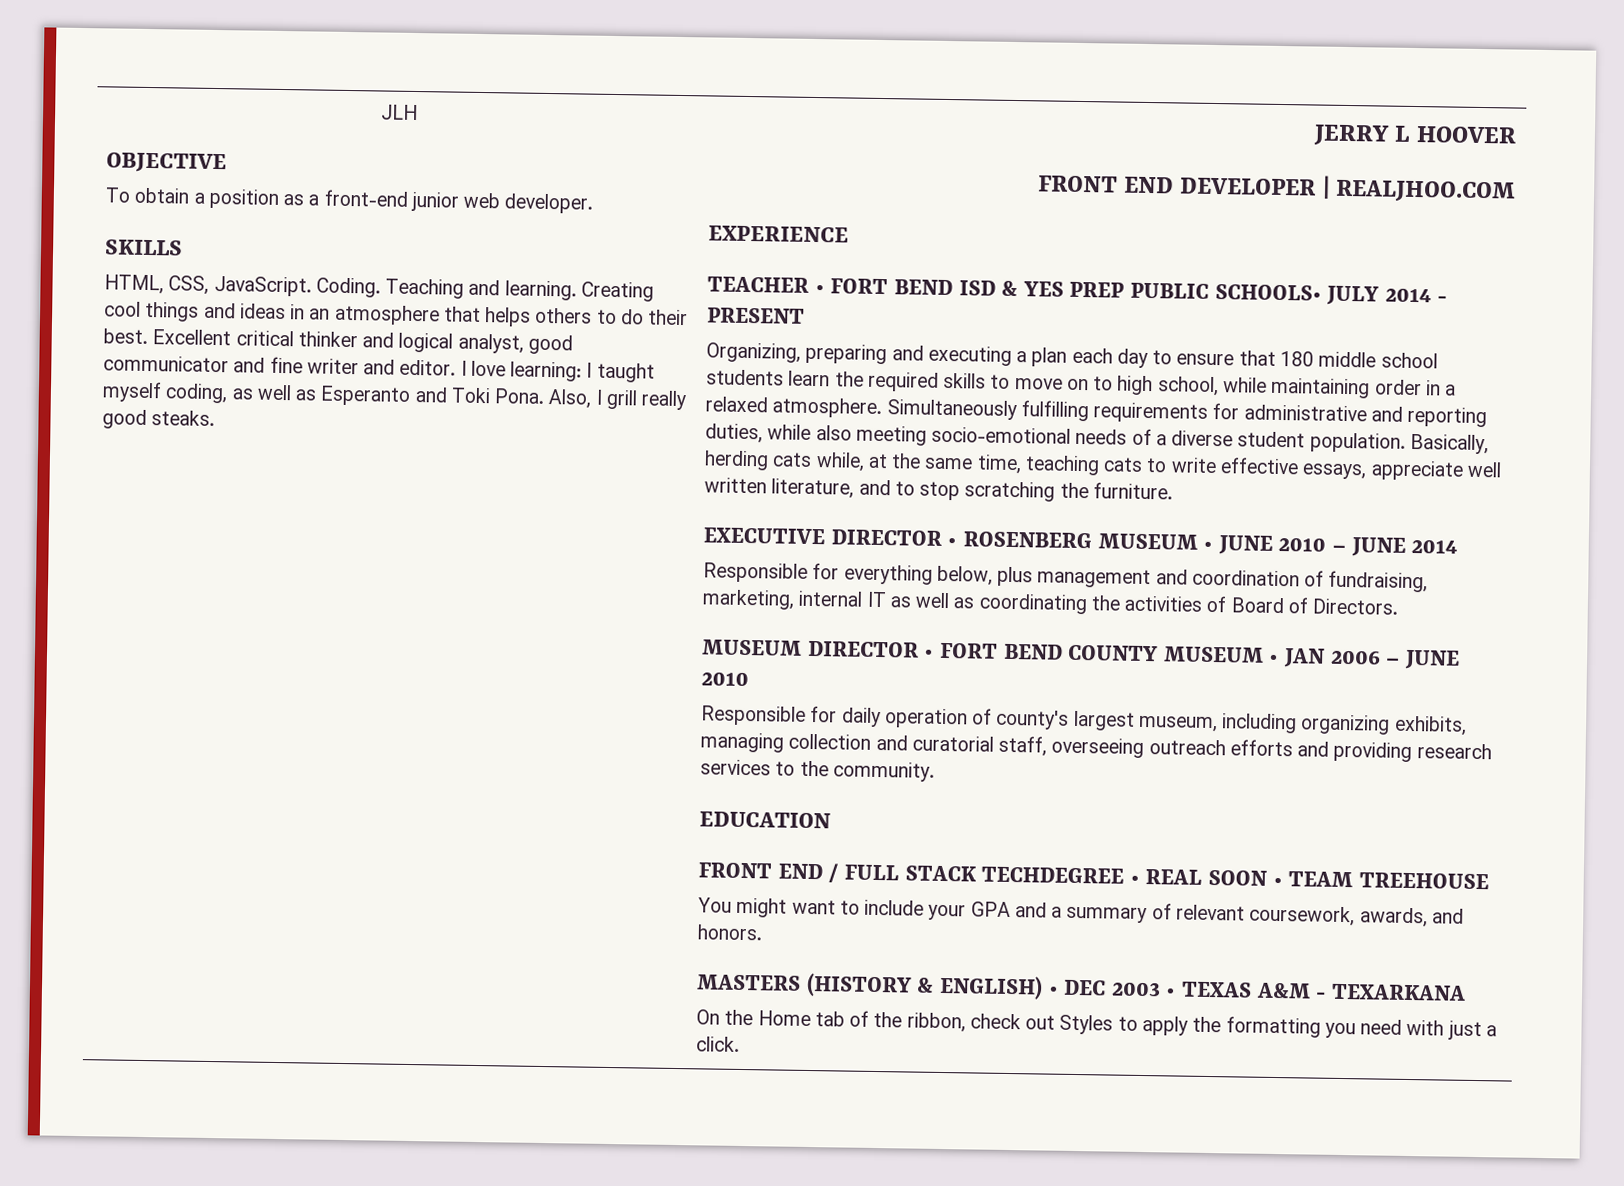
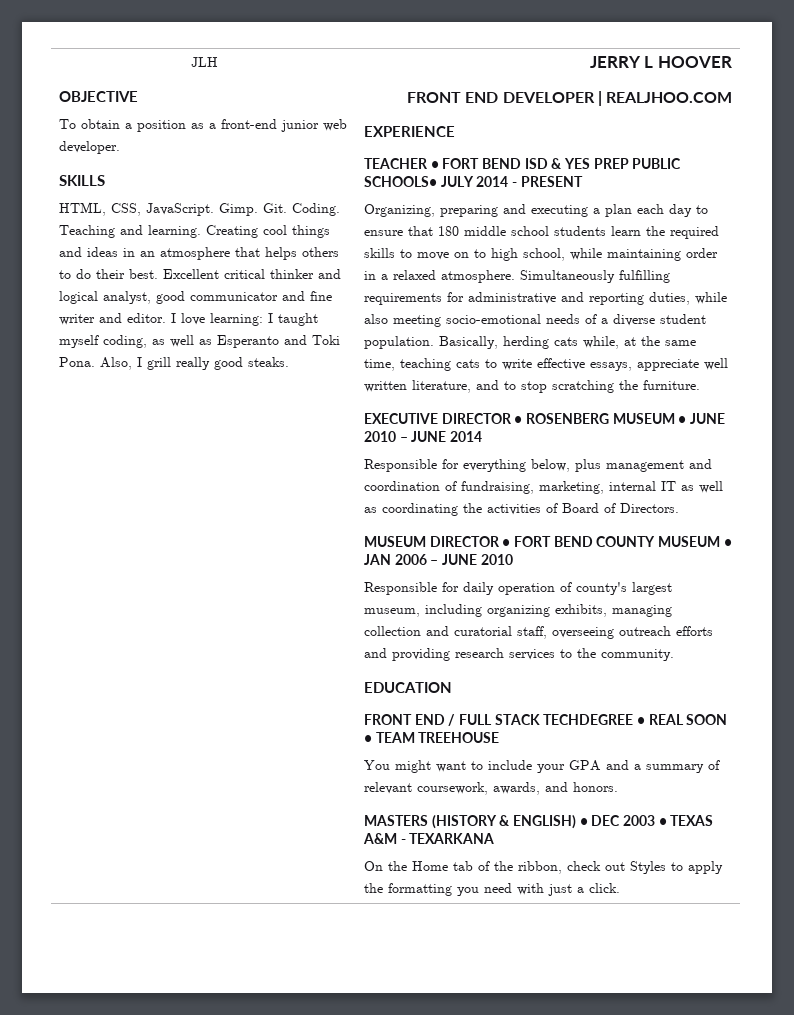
(312, 286) none -> [219,203,288,216] Gimp. Git.

